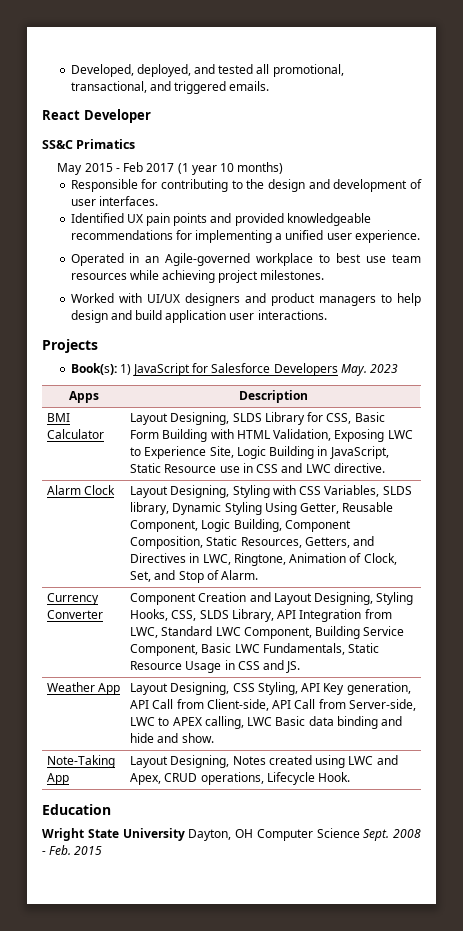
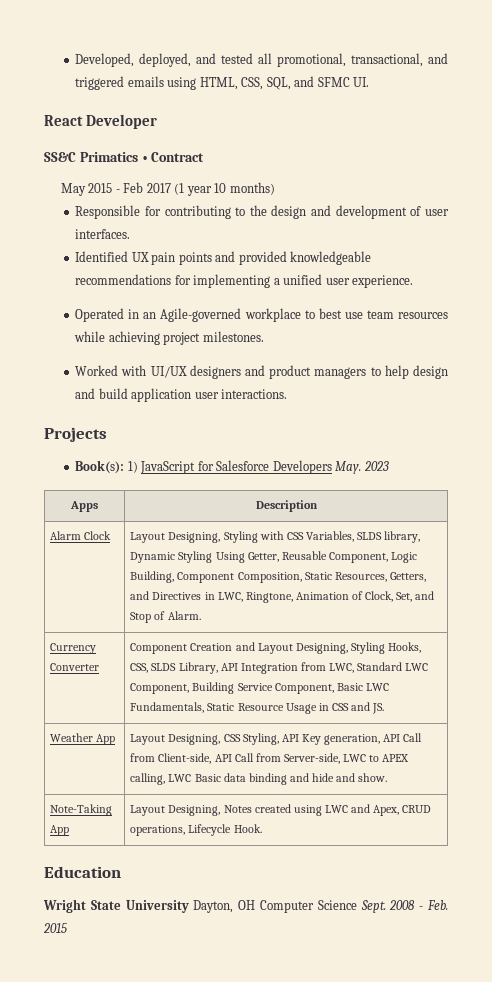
[229,81,270,91] emails. -> [127,76,370,90] emails using HTML, CSS, SQL, and SFMC UI.
(136, 144) none -> [141,152,205,162] • Contract
[47,413,71,422] [47,429,105,439] [130,412,385,425] [130,429,413,442] [130,446,389,459] [130,463,385,473] // BMI Calculator | Layout Designing, SLDS Library for CSS, Basic Form Building with HTML Validation, Exposing LWC to Experience Site, Logic Building in JavaScript, Static Resource use in CSS and LWC directive. -> (318, 506) none

